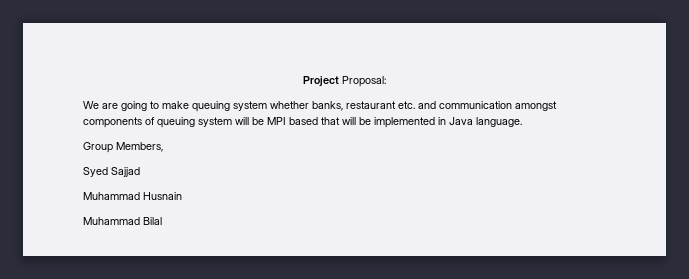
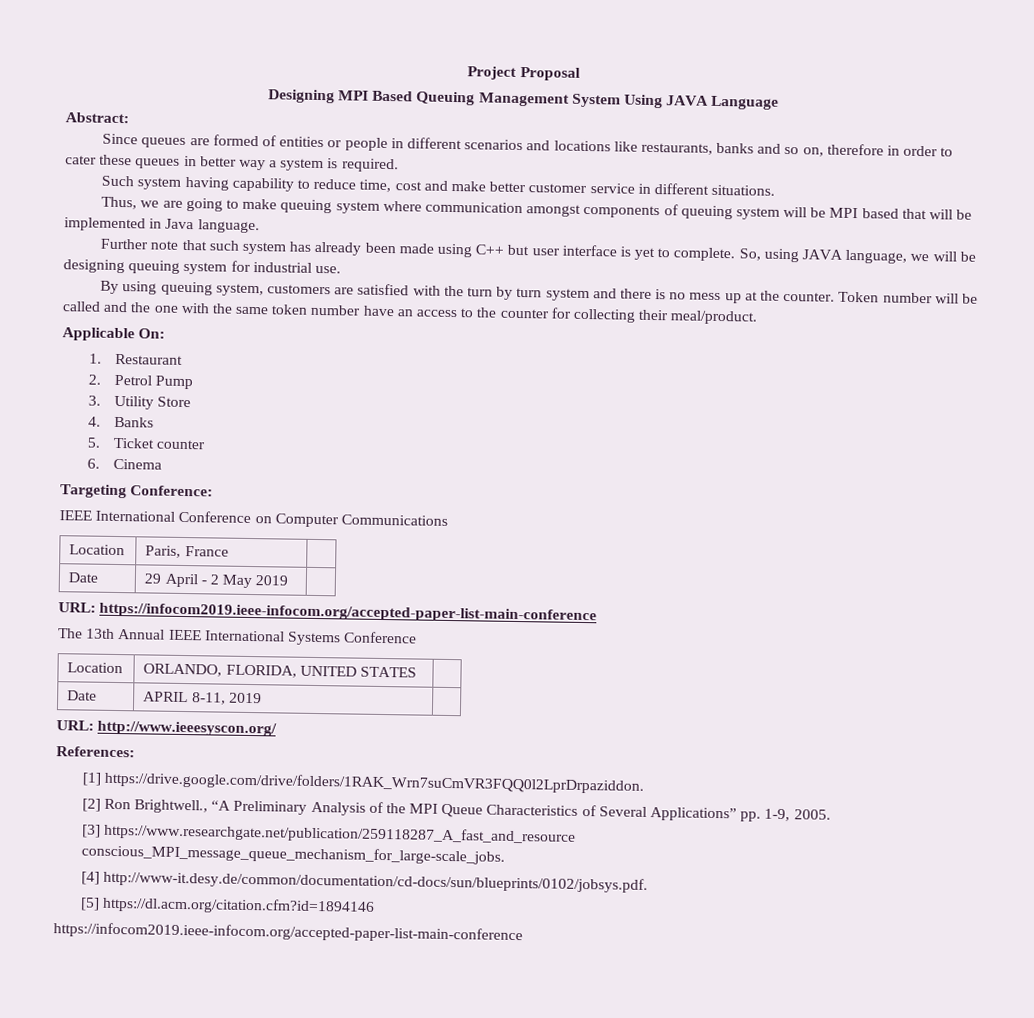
[342,76,386,87] [83,101,99,109] Proposal: // We -> [519,66,581,81] [267,89,780,110] [65,112,129,124] [102,133,954,157] [65,154,399,173] [101,175,776,196] [101,196,160,210] Proposal // Designing MPI Based Queuing Management System Using JAVA Language // Abstract: // Since queues are formed of entities or people in different scenarios and locations like restaurants, banks and so on, therefore in order to cater these queues in better way a system is required. // Such system having capability to reduce time, cost and make better customer service in different situations. // Thus, we
[270,101,436,111] whether banks, restaurant etc. and -> [382,200,422,212] where
[83,142,163,153] [83,167,140,177] [83,192,182,200] [83,217,162,225] Group Members, // Syed Sajjad // Muhammad Husnain // Muhammad Bilal -> [100,238,976,264] [63,259,341,275] [100,280,978,304] [62,301,758,325] [62,327,166,342] [88,353,184,365] [87,374,194,390] [87,395,192,410] [87,416,155,428] [86,437,206,450] [86,458,163,470] [60,484,214,499] [59,510,448,528] [69,544,126,556] [145,545,229,558] [68,572,99,583] [144,573,289,589] [58,602,598,624] [58,628,418,646] [67,662,124,674] [143,663,417,678] [67,690,98,701] [143,691,262,705] [56,720,278,737] [56,746,135,758] [81,771,644,794] [81,798,831,822] [81,823,576,845] [80,844,505,865] [80,870,648,893] [79,896,375,915] [53,922,523,944] Further note that such system has already been made using C++ but user interface is yet to complete. So, using JAVA language, we will be designing queuing system for industrial use. // By using queuing system, customers are satisfied with the turn by turn system and there is no mess up at the counter. Token number will be called and the one with the same token number have an access to the counter for collecting their meal/product. // Applicable On: // 1. Restaurant // 2. Petrol Pump // 3. Utility Store // 4. Banks // 5. Ticket counter // 6. Cinema // Targeting Conference: // IEEE International Conference on Computer Communications // Location | Paris, France | // Date | 29 April - 2 May 2019 | // URL: https://infocom2019.ieee-infocom.org/accepted-paper-list-main-conference // The 13th Annual IEEE International Systems Conference // Location | ORLANDO, FLORIDA, UNITED STATES | // Date | APRIL 8-11, 2019 | // URL: http://www.ieeesyscon.org/ // References: // [1] https://drive.google.com/drive/folders/1RAK_Wrn7suCmVR3FQQ0l2LprDrpaziddon. // [2] Ron Brightwell., “A Preliminary Analysis of the MPI Queue Characteristics of Several Applications” pp. 1-9, 2005. // [3] https://www.researchgate.net/publication/259118287_A_fast_and_resource conscious_MPI_message_queue_mechanism_for_large-scale_jobs. // [4] http://www-it.desy.de/common/documentation/cd-docs/sun/blueprints/0102/jobsys.pdf. // [5] https://dl.acm.org/citation.cfm?id=1894146 // https://infocom2019.ieee-infocom.org/accepted-paper-list-main-conference

